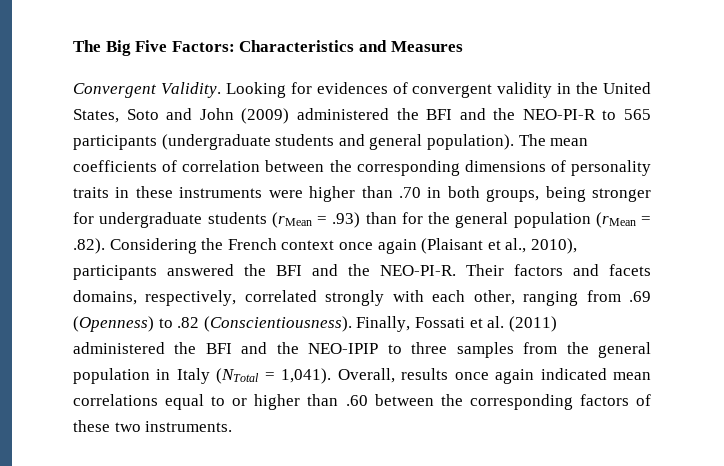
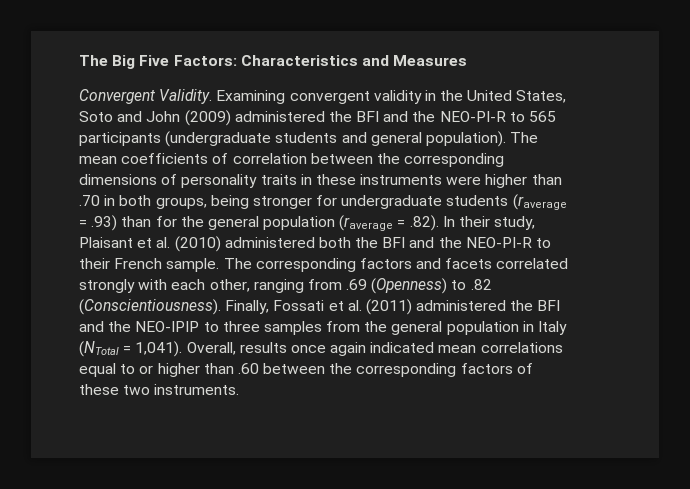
[225,82,408,98] Looking for evidences of -> [216,90,286,104] Examining
[271,212,312,228] (rMean -> [512,194,567,210] (raverage
[595,212,636,228] (rMean -> [339,215,394,231] (raverage
[109,238,577,254] [73,264,504,280] Considering the French context once again (Plaisant et al., 2010), participants answered the BFI and the NEO-PI-R. Their -> [442,216,536,230] [79,236,552,252] [79,258,356,272] In their study, Plaisant et al. (2010) administered both the BFI and the NEO-PI-R to their French sample. The corresponding
[73,290,237,306] domains, respectively, -> (493, 263) none

